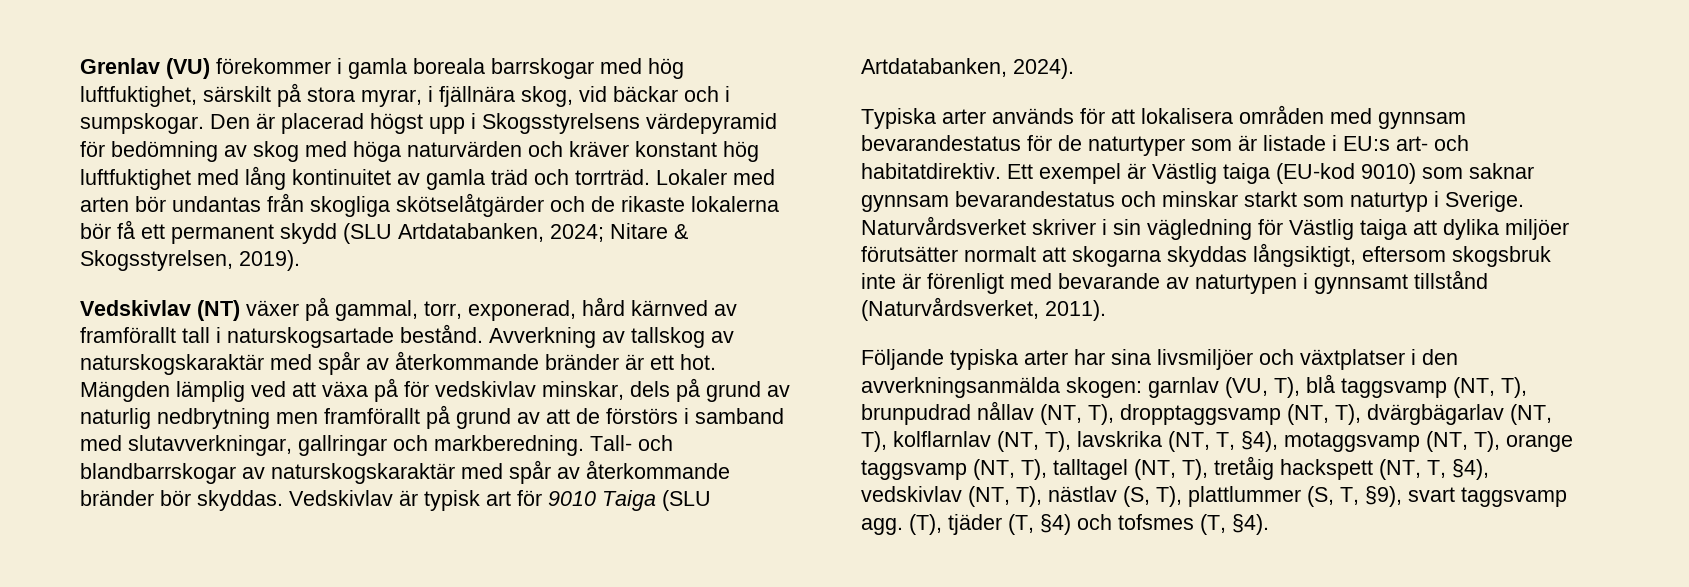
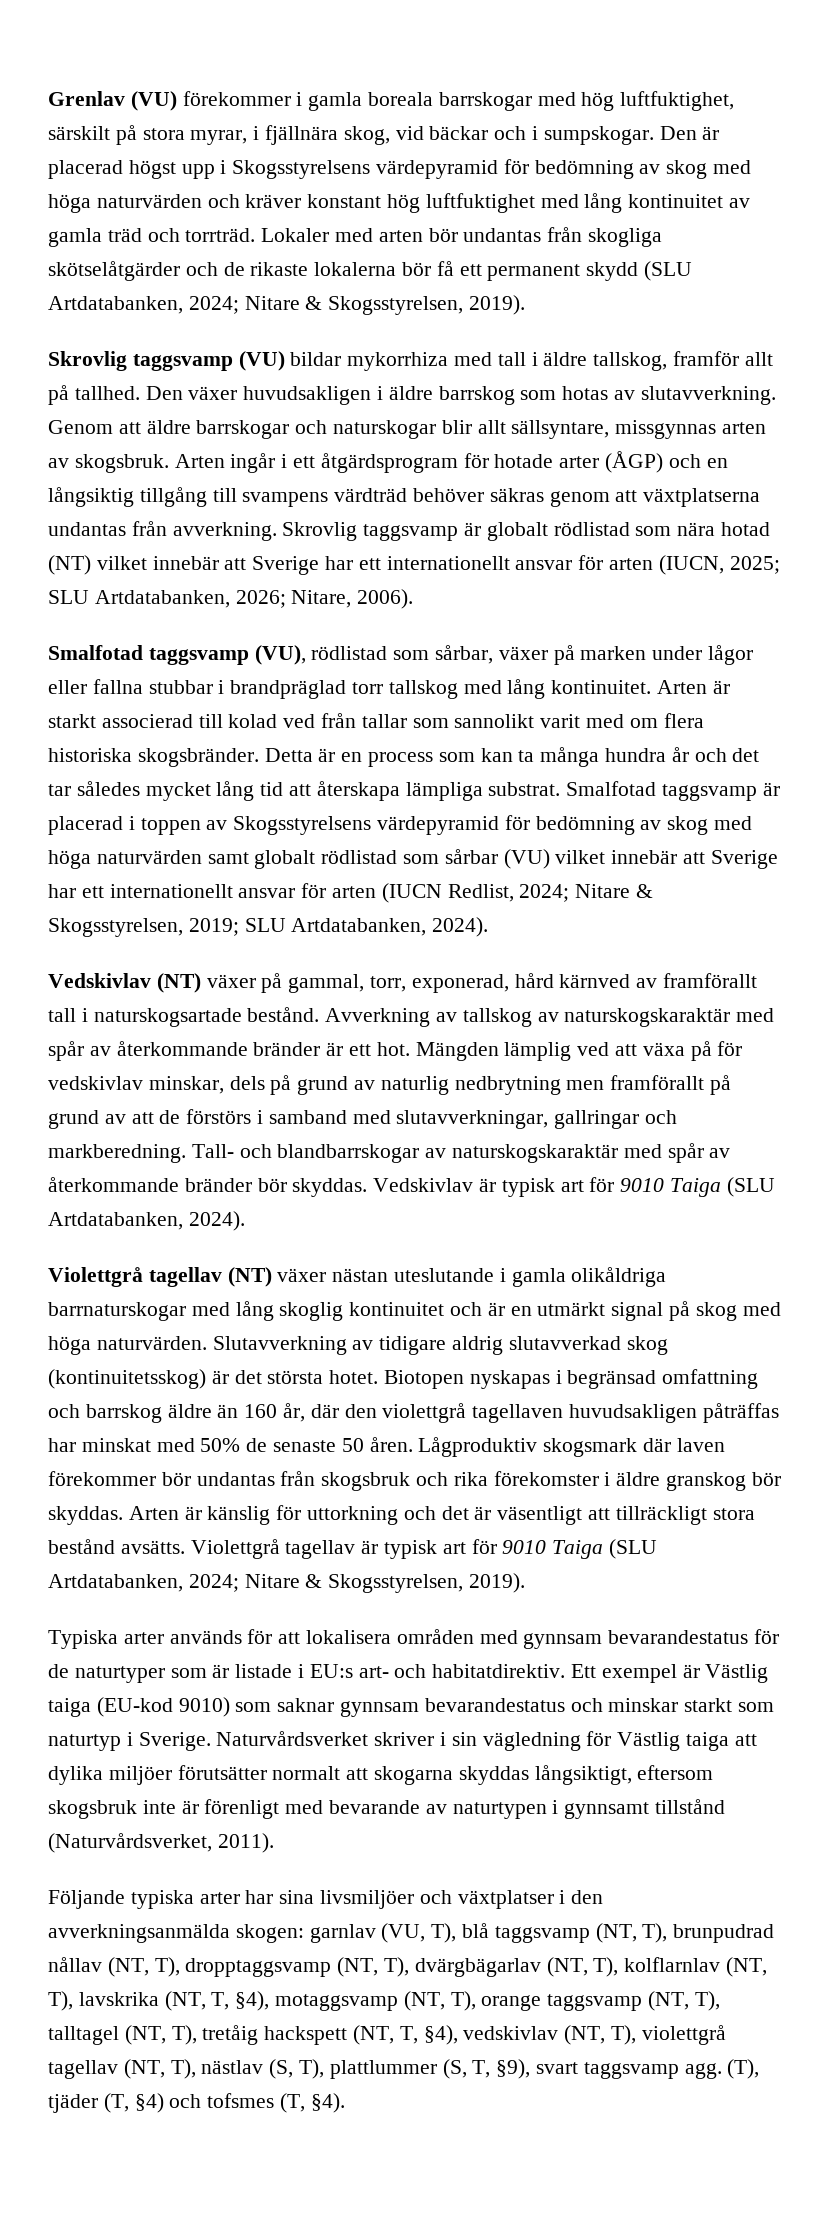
(300, 260) none -> [48,351,773,371] [48,385,776,405] [48,420,767,439] [48,451,728,473] [48,487,761,507] [48,521,771,541] [48,555,780,575] [48,589,414,609] [48,645,754,665] [48,679,730,699] [48,713,704,728] [48,747,760,767] [48,781,780,801] [48,815,753,835] [48,849,778,869] [48,883,654,903] [48,917,489,937] // Skrovlig taggsvamp (VU) bildar mykorrhiza med tall i äldre tallskog, framför allt på tallhed. Den växer huvudsakligen i äldre barrskog som hotas av slutavverkning. Genom att äldre barrskogar och naturskogar blir allt sällsyntare, missgynnas arten av skogsbruk. Arten ingår i ett åtgärdsprogram för hotade arter (ÅGP) och en långsiktig tillgång till svampens värdträd behöver säkras genom att växtplatserna undantas från avverkning. Skrovlig taggsvamp är globalt rödlistad som nära hotad (NT) vilket innebär att Sverige har ett internationellt ansvar för arten (IUCN, 2025; SLU Artdatabanken, 2026; Nitare, 2006). // Smalfotad taggsvamp (VU), rödlistad som sårbar, växer på marken under lågor eller fallna stubbar i brandpräglad torr tallskog med lång kontinuitet. Arten är starkt associerad till kolad ved från tallar som sannolikt varit med om flera historiska skogsbränder. Detta är en process som kan ta många hundra år och det tar således mycket lång tid att återskapa lämpliga substrat. Smalfotad taggsvamp är placerad i toppen av Skogsstyrelsens värdepyramid för bedömning av skog med höga naturvärden samt globalt rödlistad som sårbar (VU) vilket innebär att Sverige har ett internationellt ansvar för arten (IUCN Redlist, 2024; Nitare & Skogsstyrelsen, 2019; SLU Artdatabanken, 2024).
(1074, 68) none -> [48,1267,667,1287] [48,1301,781,1321] [48,1336,668,1355] [48,1369,759,1389] [48,1403,779,1423] [48,1437,725,1457] [48,1471,781,1491] [48,1505,755,1525] [48,1539,658,1559] [48,1573,526,1593] // Violettgrå tagellav (NT) växer nästan uteslutande i gamla olikåldriga barrnaturskogar med lång skoglig kontinuitet och är en utmärkt signal på skog med höga naturvärden. Slutavverkning av tidigare aldrig slutavverkad skog (kontinuitetsskog) är det största hotet. Biotopen nyskapas i begränsad omfattning och barrskog äldre än 160 år, där den violettgrå tagellaven huvudsakligen påträffas har minskat med 50% de senaste 50 åren. Lågproduktiv skogsmark där laven förekommer bör undantas från skogsbruk och rika förekomster i äldre granskog bör skyddas. Arten är känslig för uttorkning och det är väsentligt att tillräckligt stora bestånd avsätts. Violettgrå tagellav är typisk art för 9010 Taiga (SLU Artdatabanken, 2024; Nitare & Skogsstyrelsen, 2019).
(1042, 496) none -> [641,2025,726,2045] [48,2059,196,2079] violettgrå tagellav (NT, T),

